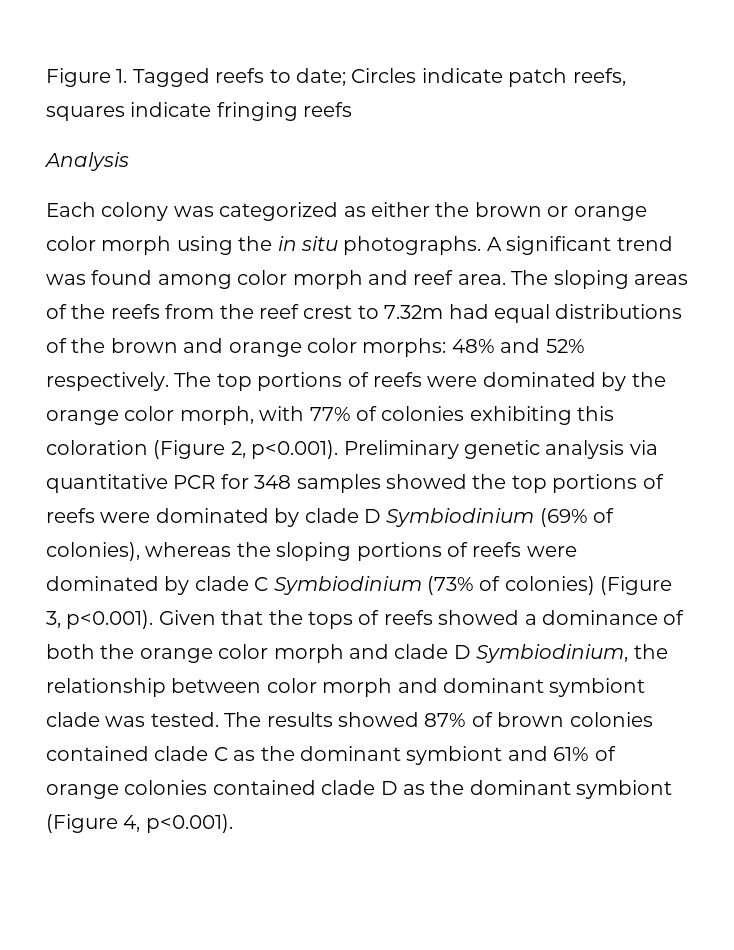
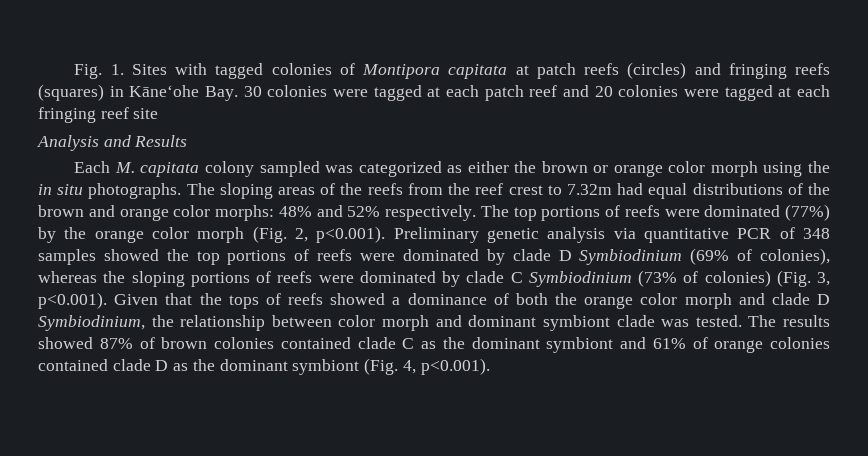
[46,68,626,87] [46,102,353,121] Figure 1. Tagged reefs to date; Circles indicate patch reefs, squares indicate fringing reefs -> [74,62,831,79] [38,84,830,101] [38,107,159,123] Fig. 1. Sites with tagged colonies of Montipora capitata at patch reefs (circles) and fringing reefs (squares) in Kāne‘ohe Bay. 30 colonies were tagged at each patch reef and 20 colonies were tagged at each fringing reef site
(129, 161) none -> [103,135,188,147] and Results
[101,202,169,221] colony -> [114,161,320,177] M. capitata colony sampled
[486,236,673,255] [46,270,506,289] A significant trend was found among color morph and reef area. -> (182, 191) none
(596, 379) none -> [785,204,830,221] (77%)
[179,406,615,425] [46,440,226,459] morph, with 77% of colonies exhibiting this coloration (Figure -> [197,226,287,243] morph (Fig.
[220,474,249,489] for -> [779,227,795,239] of
[600,576,673,595] (Figure -> [776,270,811,287] (Fig.
[46,814,118,833] (Figure -> [364,358,399,375] (Fig.

